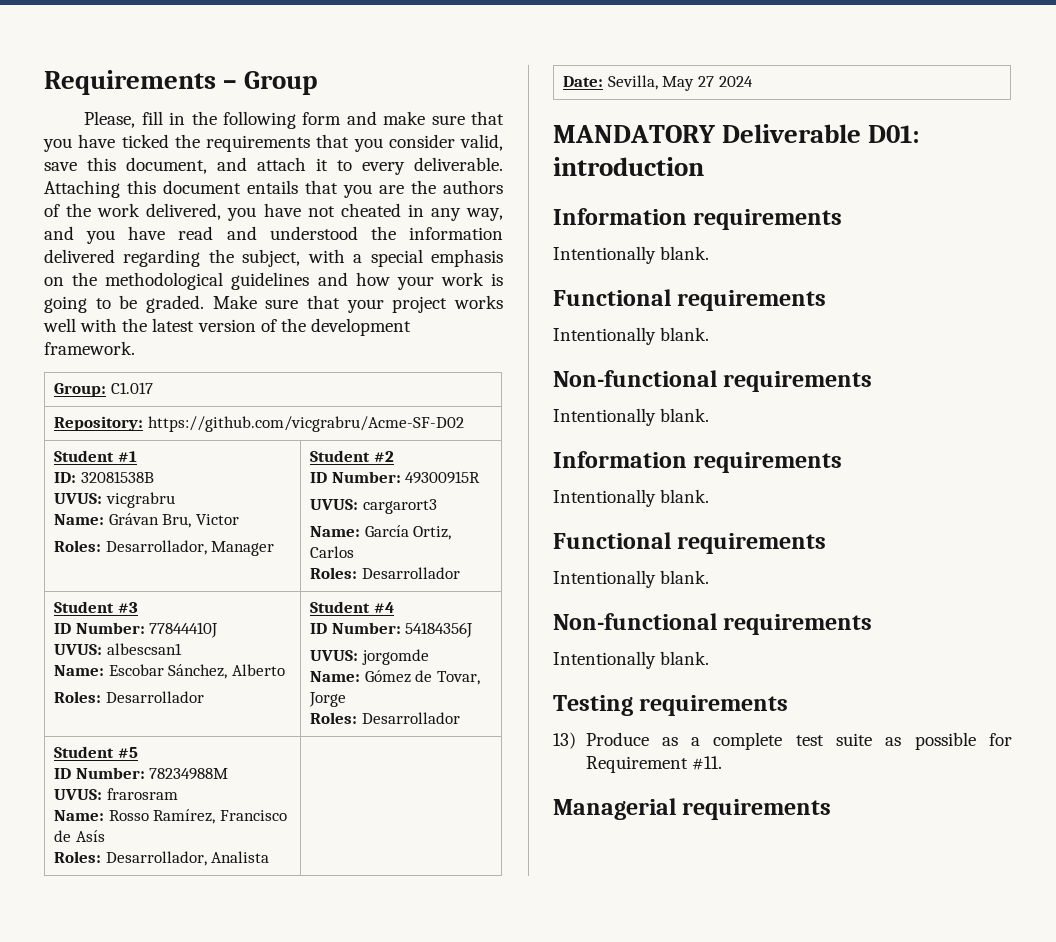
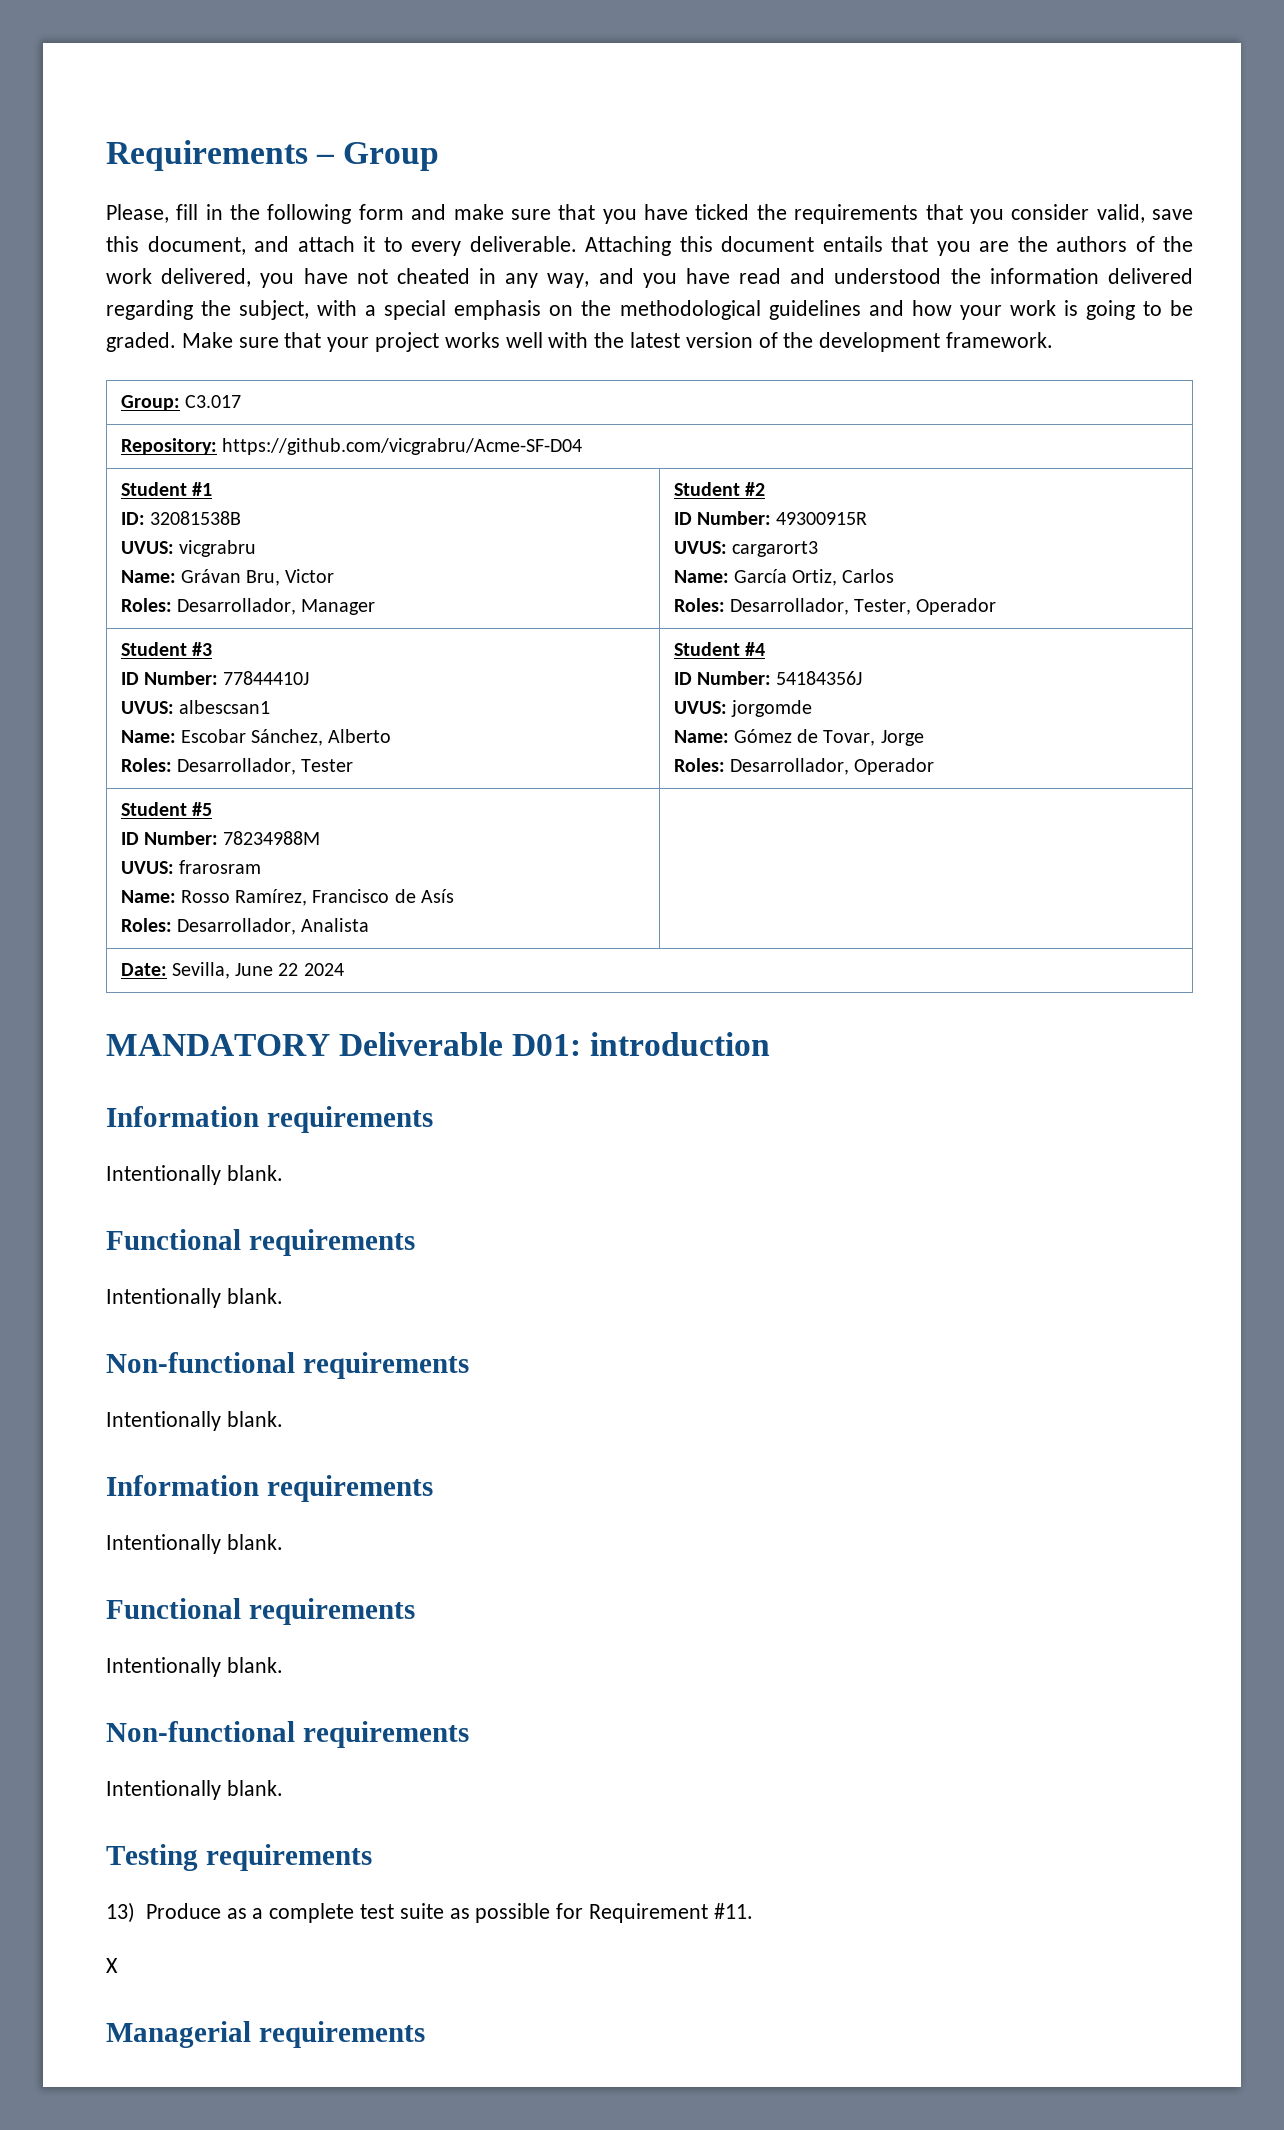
[110,382,153,394] C1.017 -> [184,395,241,408] C3.017
[147,416,464,432] https://github.com/vicgrabru/Acme-SF-D02 -> [221,438,582,455] https://github.com/vicgrabru/Acme-SF-D04
[361,567,460,579] Desarrollador -> [729,598,997,615] Desarrollador, Tester, Operador
[105,691,204,703] Desarrollador -> [176,758,354,775] Desarrollador, Tester
[361,712,460,724] Desarrollador -> [729,758,935,775] Desarrollador, Operador
[662,76,715,91] May 27 -> [235,963,299,976] June 22
(722, 763) none -> [106,1958,118,1973] // X

